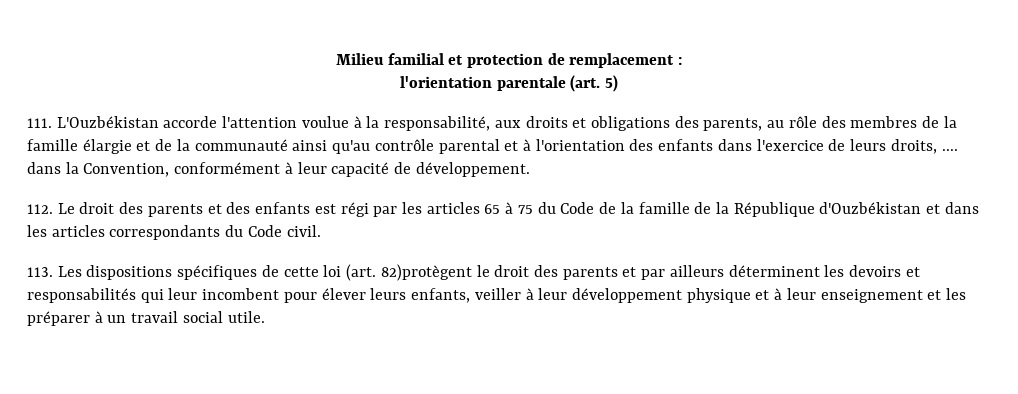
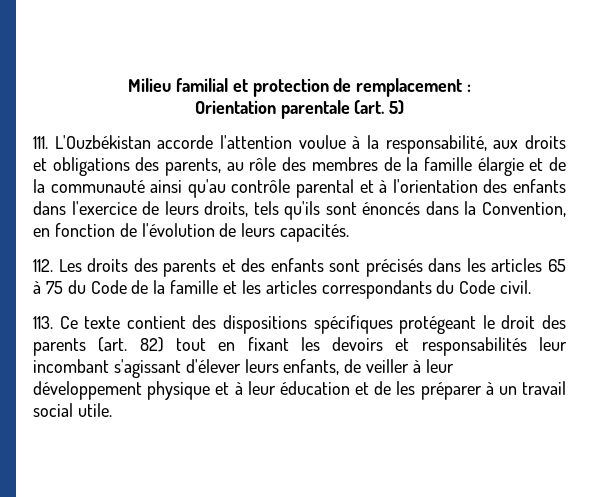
[399,76,492,88] l'orientation -> [194,100,276,114] Orientation
[941,149,958,151] [27,162,530,177] .... dans la Convention, conformément à leur capacité de développement. -> [253,201,566,220] [33,223,350,242] tels qu'ils sont énoncés dans la Convention, en fonction de l'évolution de leurs capacités.
[57,202,115,214] Le droit -> [58,258,129,272] Les droits
[314,202,398,217] est régi par -> [329,258,462,277] sont précisés dans
[694,202,979,217] de la République d'Ouzbékistan et dans -> [223,281,238,294] et
[57,264,920,281] [27,288,366,303] Les dispositions spécifiques de cette loi (art. 82)protègent le droit des parents et par ailleurs déterminent les devoirs et responsabilités qui leur incombent pour élever -> [59,315,567,334] [33,337,567,356] [33,359,241,378] Ce texte contient des dispositions spécifiques protégeant le droit des parents (art. 82) tout en fixant les devoirs et responsabilités leur incombant s'agissant d'élever
(471, 295) none -> [344,359,362,373] de
[820,289,942,303] enseignement et -> [279,381,392,395] éducation et de

